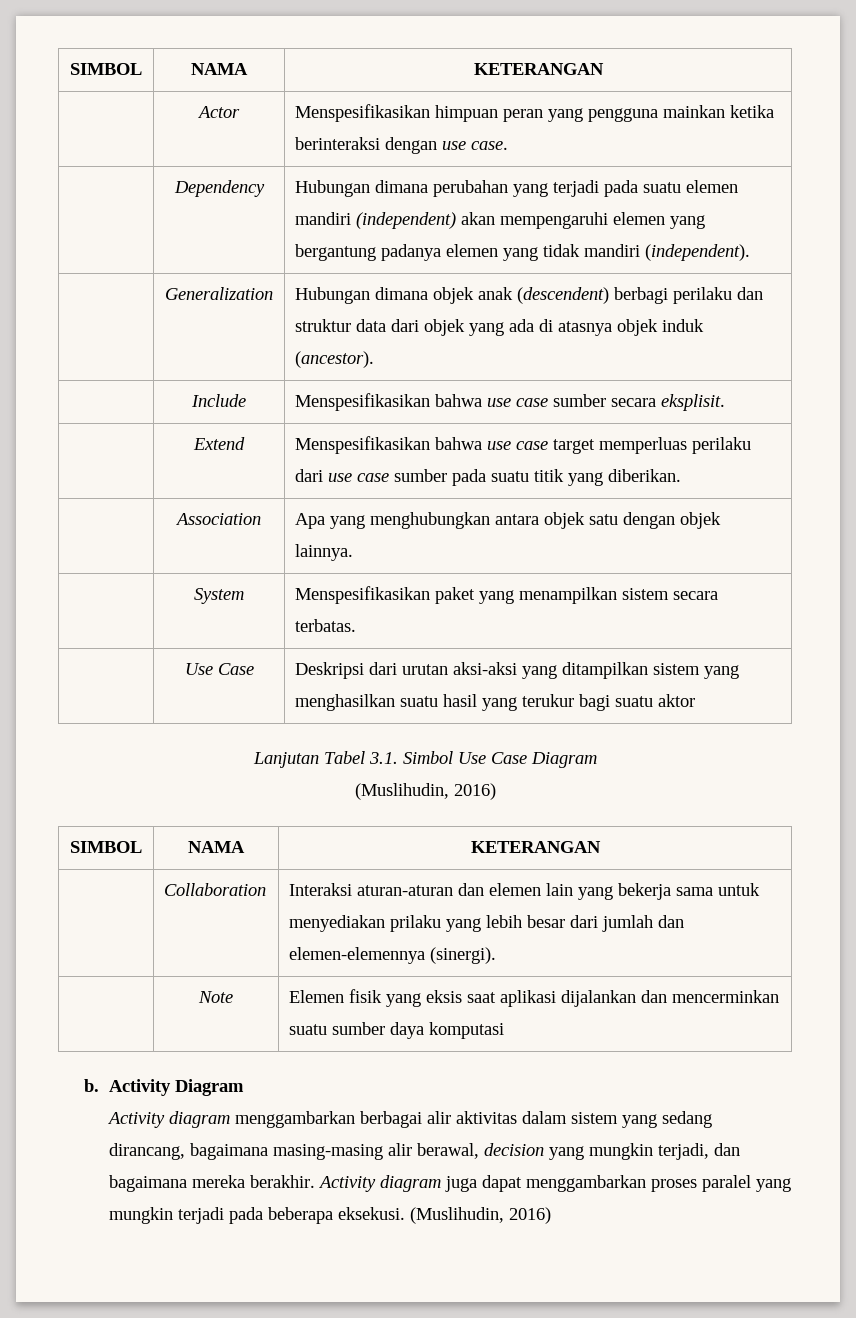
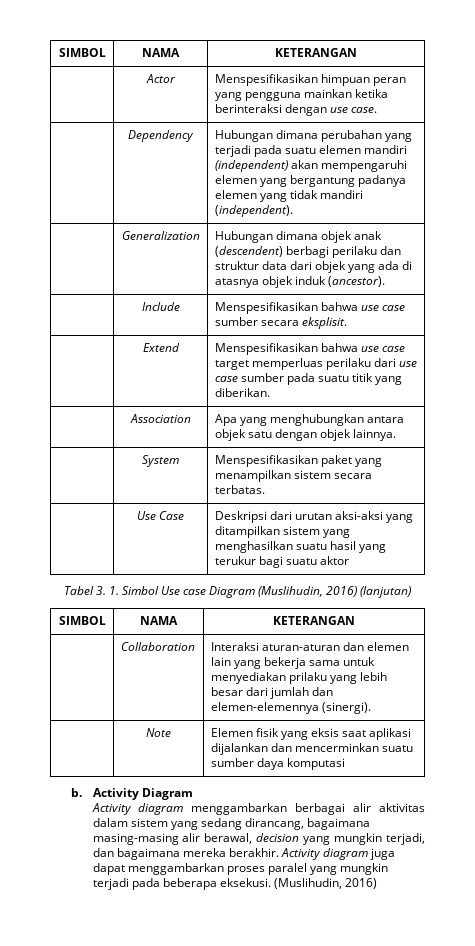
[252,751,398,768] Lanjutan Tabel 3.1. -> [63,586,119,595] Tabel 3. 1.
[490,752,597,768] [354,783,496,800] Case Diagram // (Muslihudin, 2016) -> [183,586,412,598] case Diagram (Muslihudin, 2016) (lanjutan)

